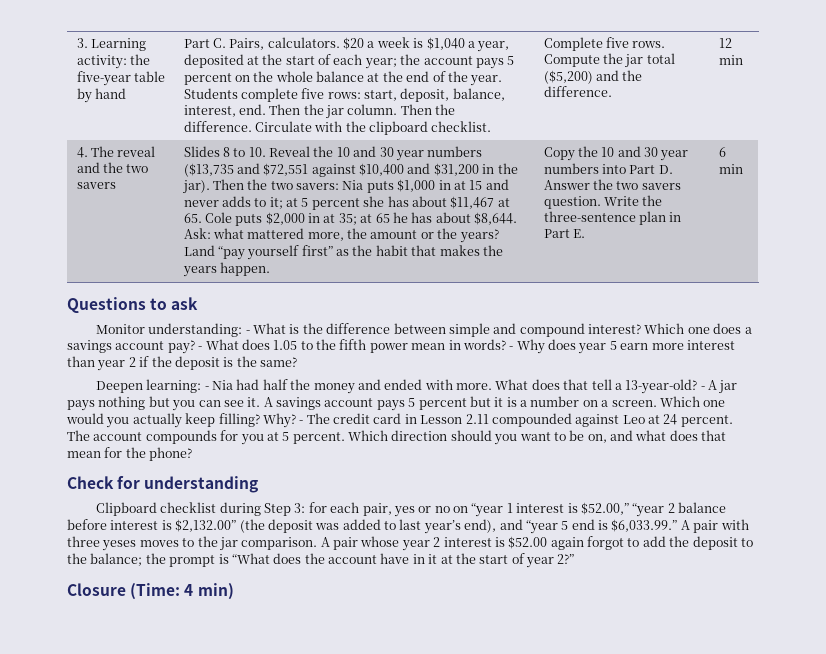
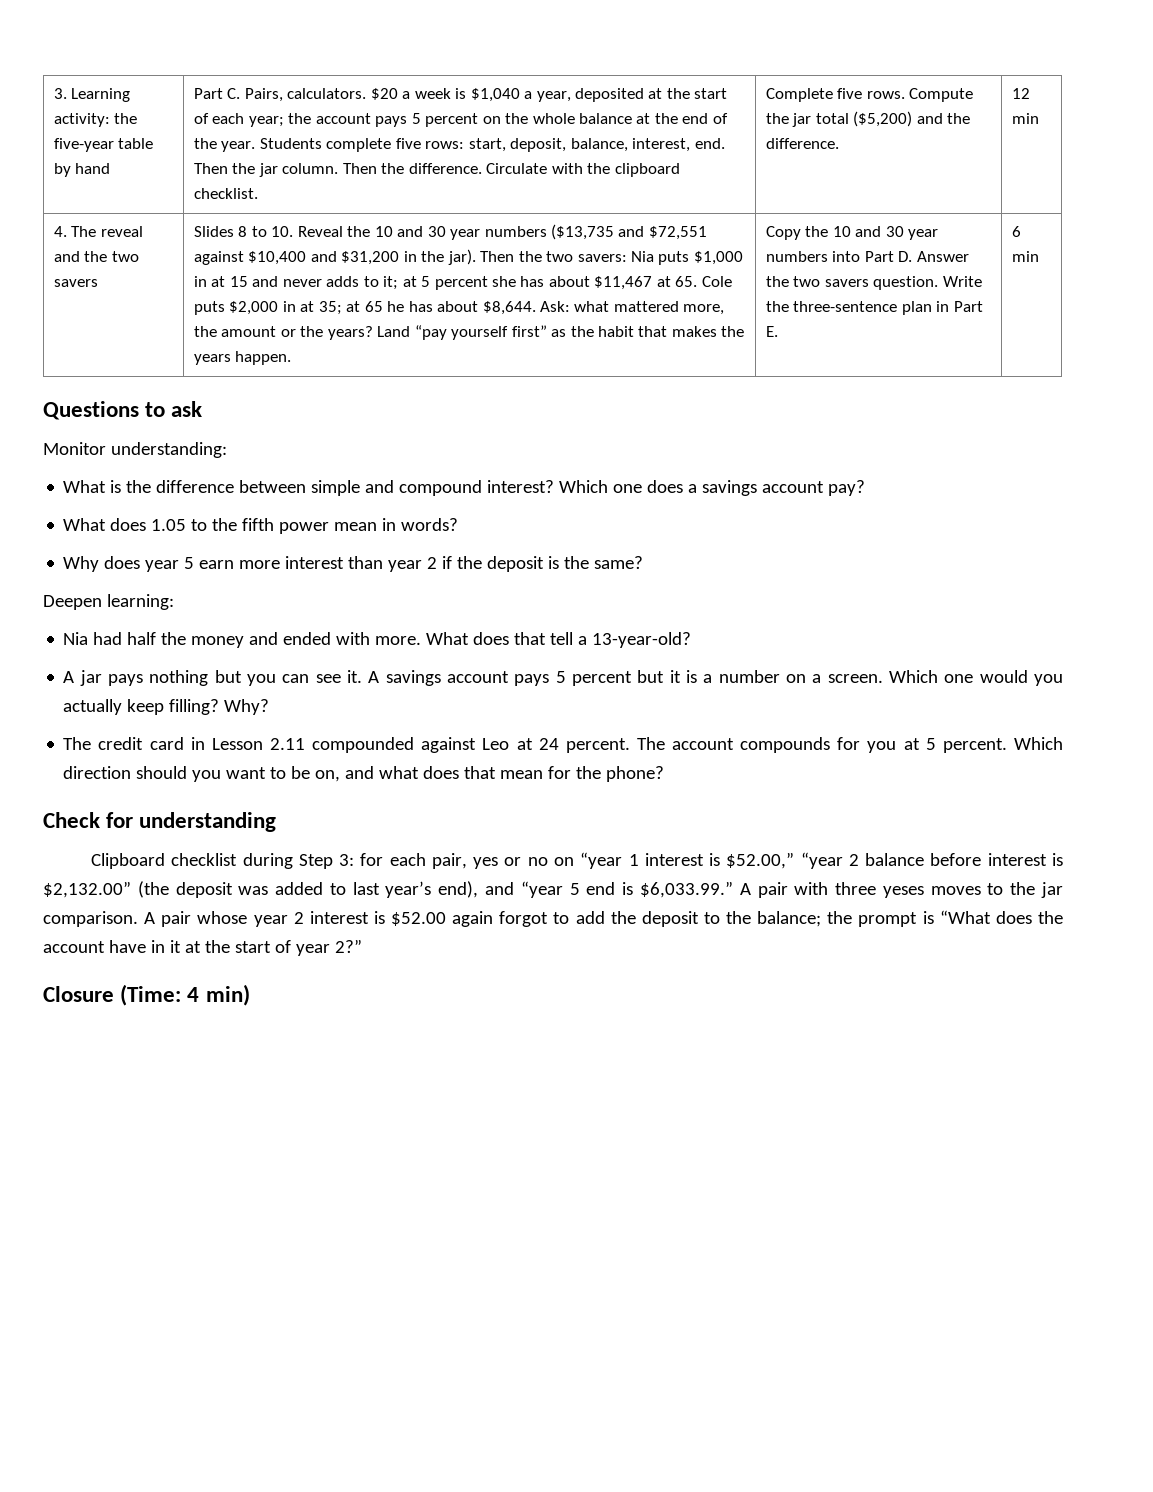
[245,330,250,334] - -> (227, 450) //
[198,346,203,350] - -> (866, 488) //
[509,346,514,350] - -> (459, 524) //
[204,386,209,390] - -> (174, 602) //
[700,386,705,390] - -> (692, 640) //
[299,420,304,424] - -> (270, 707) //

